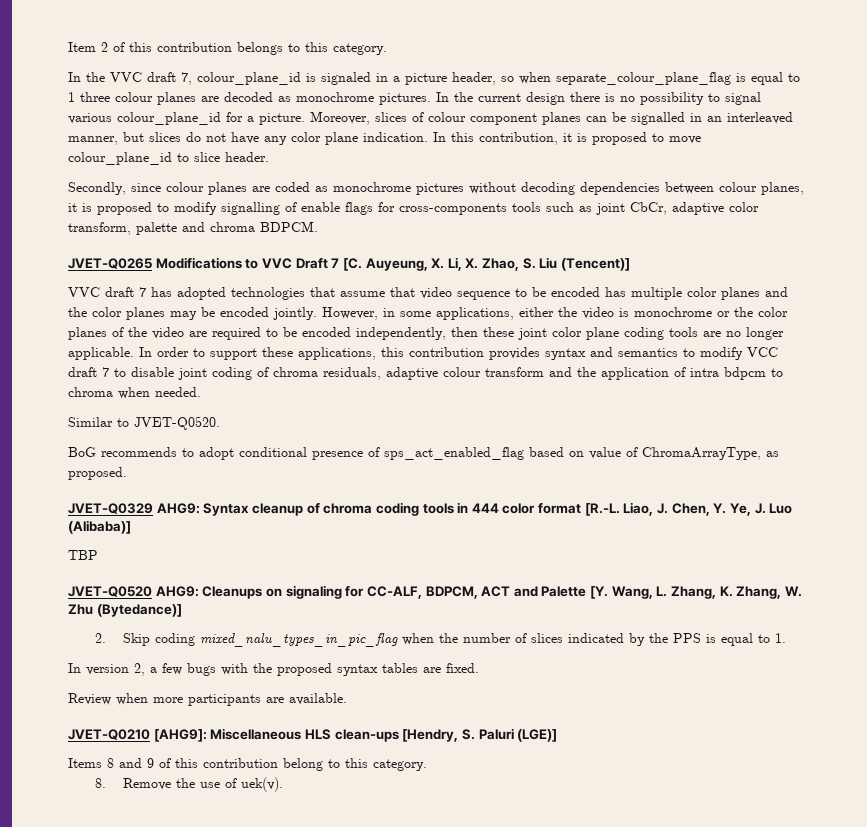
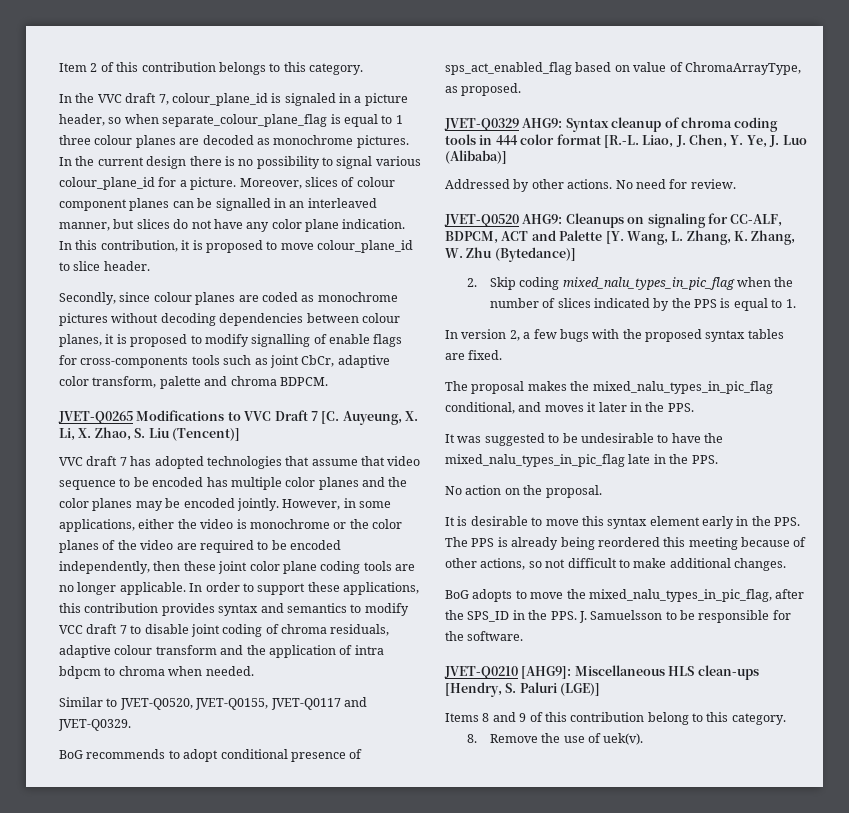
[134,416,220,430] JVET-Q0520. -> [119,697,367,710] [58,719,131,731] JVET-Q0520, JVET-Q0155, JVET-Q0117 and JVET-Q0329.
[68,550,98,560] TBP -> [445,179,736,192] Addressed by other actions. No need for review.
[68,693,347,706] Review when more participants are available. -> [445,381,773,394] [445,402,694,414] [445,433,723,446] [445,454,718,467] [445,485,602,498] [445,516,801,529] [445,537,807,550] [445,558,786,571] [445,589,805,602] [445,610,791,623] [445,631,524,641] The proposal makes the mixed_nalu_types_in_pic_flag conditional, and moves it later in the PPS. // It was suggested to be undesirable to have the mixed_nalu_types_in_pic_flag late in the PPS. // No action on the proposal. // It is desirable to move this syntax element early in the PPS. The PPS is already being reordered this meeting because of other actions, so not difficult to make additional changes. // BoG adopts to move the mixed_nalu_types_in_pic_flag, after the SPS_ID in the PPS. J. Samuelsson to be responsible for the software.

